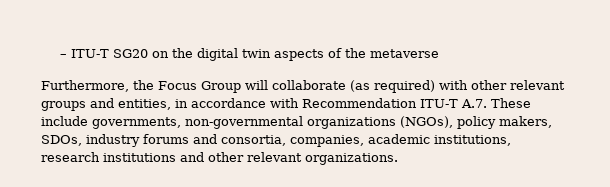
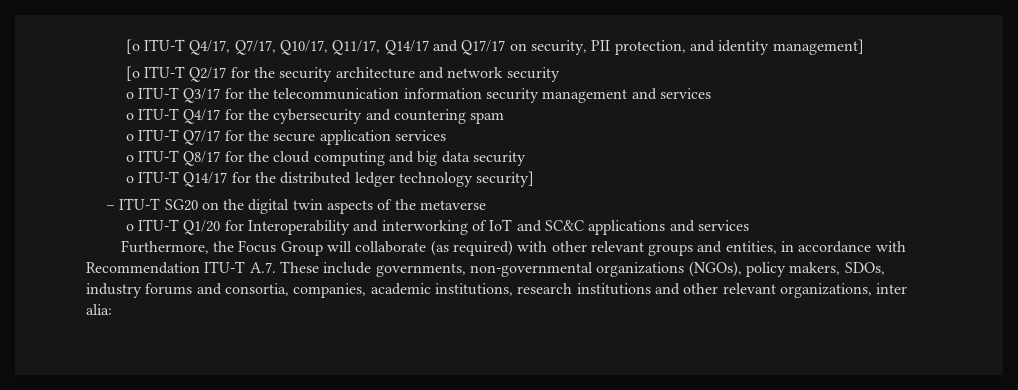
(60, 56) none -> [125,39,864,55] [125,66,560,82] [125,87,711,103] [125,108,505,124] [125,129,446,145] [125,150,526,166] [125,171,535,187] [o ITU-T Q4/17, Q7/17, Q10/17, Q11/17, Q14/17 and Q17/17 on security, PII protection, and identity management] // [o ITU-T Q2/17 for the security architecture and network security // o ITU-T Q3/17 for the telecommunication information security management and services // o ITU-T Q4/17 for the cybersecurity and countering spam // o ITU-T Q7/17 for the secure application services // o ITU-T Q8/17 for the cloud computing and big data security // o ITU-T Q14/17 for the distributed ledger technology security] //
(440, 53) none -> [125,219,749,235] // o ITU-T Q1/20 for Interoperability and interworking of IoT and SC&C applications and services
[305,153,398,165] organizations. -> [779,283,908,298] [86,304,112,315] organizations, inter alia:

